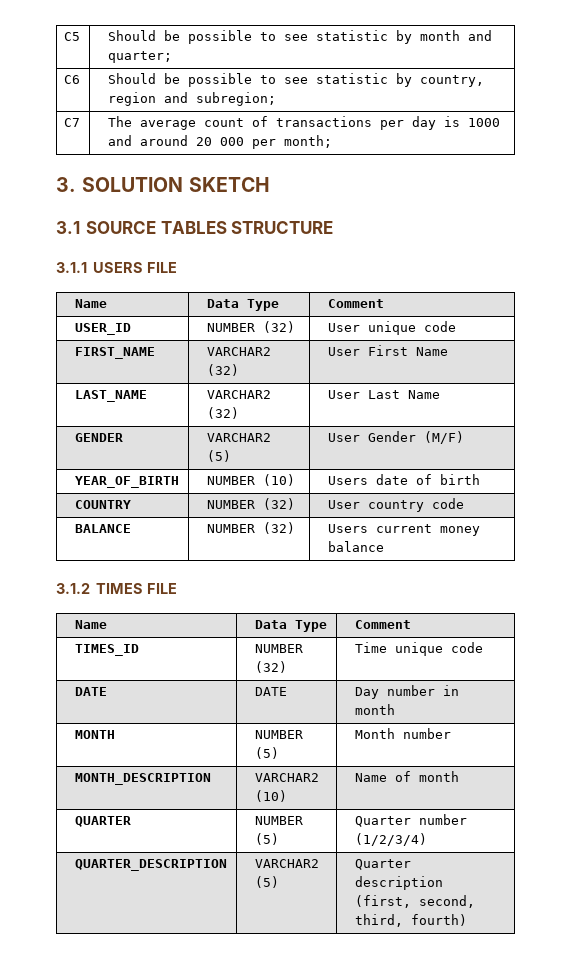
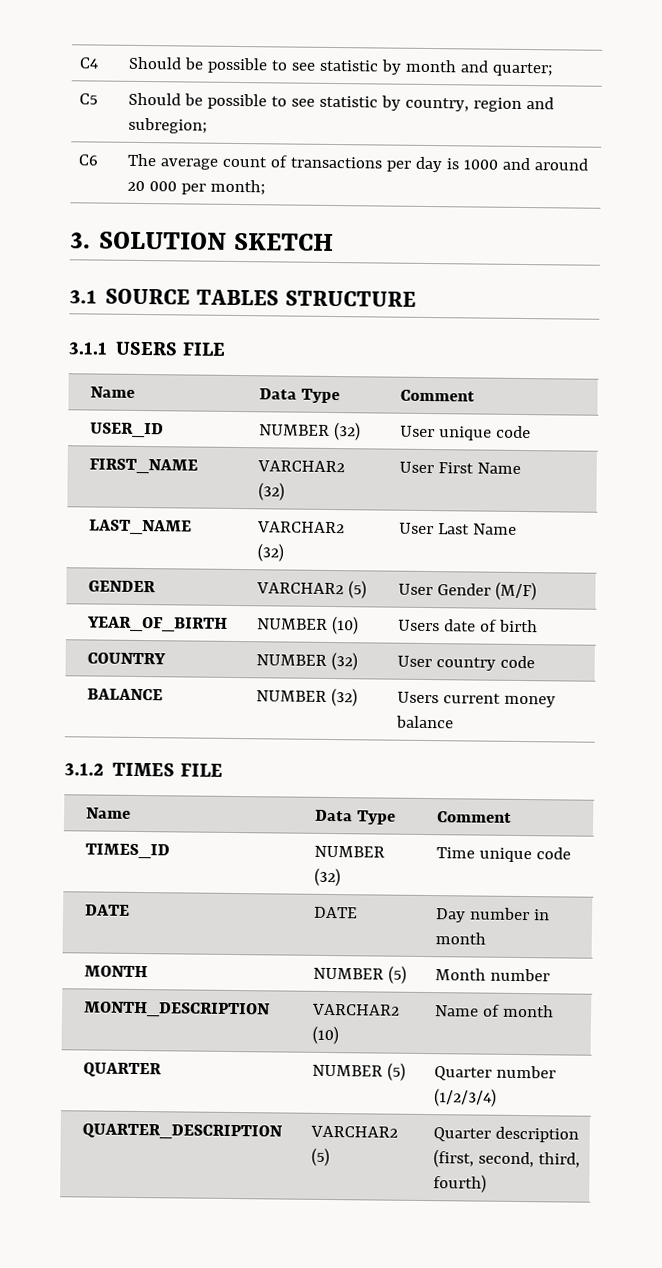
[64,32,81,41] C5 -> [78,57,99,69] C4
[64,75,81,84] C6 -> [78,93,98,105] C5
[64,118,81,127] C7 -> [77,154,99,166] C6

